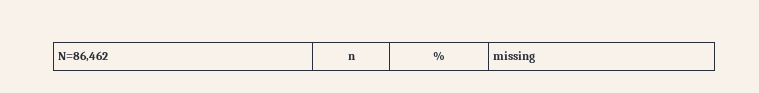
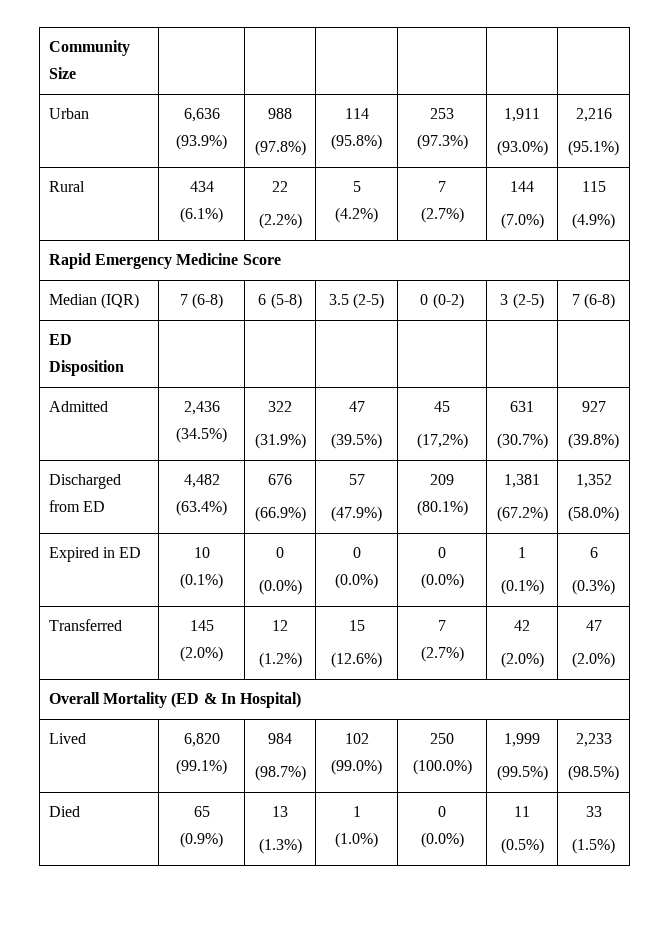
[58,51,109,62] [347,54,356,60] [433,51,445,61] [493,51,536,63] N=86,462 | n | % | missing -> [48,40,130,56] [48,67,76,79] [48,108,89,119] [183,108,220,122] [176,134,227,150] [268,108,292,119] [254,140,306,156] [344,108,369,119] [331,134,382,150] [430,108,454,119] [416,134,468,150] [504,108,540,122] [496,140,548,156] [575,108,612,122] [568,140,619,156] [48,181,85,192] [189,181,214,192] [180,207,223,223] [272,181,288,192] [258,213,302,229] [352,181,361,192] [335,207,378,223] [438,181,446,192] [420,207,464,223] [510,181,534,192] [500,213,544,229] [581,181,606,192] [572,213,615,229] [48,253,281,269] [48,293,139,309] [179,293,224,309] [258,293,302,309] [328,293,385,309] [420,293,464,309] [500,293,544,309] [571,293,616,309] [48,334,72,345] [48,360,124,376] [48,401,108,412] [183,401,220,415] [176,427,227,443] [268,401,292,412] [254,433,306,449] [348,401,365,412] [331,433,382,449] [434,401,450,412] [416,433,468,449] [510,401,534,412] [496,433,548,449] [581,401,606,412] [568,433,619,449] [48,474,121,489] [48,500,105,512] [183,474,220,488] [176,500,227,516] [268,474,292,485] [254,506,306,522] [348,474,365,485] [331,506,382,522] [430,474,454,485] [416,500,468,516] [504,474,540,488] [496,506,548,522] [575,474,612,488] [568,506,619,522] [48,547,142,562] [193,547,210,558] [180,573,223,589] [276,547,284,558] [258,579,302,595] [352,547,361,558] [335,573,378,589] [438,547,446,558] [420,573,464,589] [518,547,526,558] [500,579,544,595] [589,547,598,558] [572,579,615,595] [48,619,122,631] [189,620,214,631] [180,646,223,662] [272,620,288,631] [258,652,302,668] [348,620,365,631] [331,652,382,668] [438,620,446,631] [420,646,464,662] [514,620,530,631] [500,652,544,668] [585,620,602,631] [572,652,615,668] [48,692,302,708] [48,733,86,744] [183,733,220,747] [176,759,227,775] [268,733,292,744] [254,765,306,781] [344,733,369,744] [331,759,382,775] [430,733,454,744] [412,759,472,775] [504,733,540,747] [496,765,548,781] [575,733,612,747] [568,765,619,781] [48,806,80,817] [193,806,210,817] [180,832,223,848] [272,806,288,817] [258,838,302,854] [352,806,361,817] [335,832,378,848] [438,806,446,817] [420,832,464,848] [514,806,530,817] [500,838,544,854] [585,806,602,817] [572,838,615,854] Community Size | | | | | | // Urban | 6,636 (93.9%) | 988 // (97.8%) | 114 (95.8%) | 253 (97.3%) | 1,911 // (93.0%) | 2,216 // (95.1%) // Rural | 434 (6.1%) | 22 // (2.2%) | 5 // (4.2%) | 7 // (2.7%) | 144 // (7.0%) | 115 // (4.9%) // Rapid Emergency Medicine Score // Median (IQR) | 7 (6-8) | 6 (5-8) | 3.5 (2-5) | 0 (0-2) | 3 (2-5) | 7 (6-8) // ED Disposition | | | | | | // Admitted | 2,436 (34.5%) | 322 // (31.9%) | 47 // (39.5%) | 45 // (17,2%) | 631 // (30.7%) | 927 // (39.8%) // Discharged from ED | 4,482 (63.4%) | 676 // (66.9%) | 57 // (47.9%) | 209 (80.1%) | 1,381 // (67.2%) | 1,352 // (58.0%) // Expired in ED | 10 // (0.1%) | 0 // (0.0%) | 0 // (0.0%) | 0 // (0.0%) | 1 // (0.1%) | 6 // (0.3%) // Transferred | 145 (2.0%) | 12 // (1.2%) | 15 // (12.6%) | 7 // (2.7%) | 42 // (2.0%) | 47 // (2.0%) // Overall Mortality (ED & In Hospital) // Lived | 6,820 (99.1%) | 984 // (98.7%) | 102 (99.0%) | 250 (100.0%) | 1,999 // (99.5%) | 2,233 // (98.5%) // Died | 65 // (0.9%) | 13 // (1.3%) | 1 // (1.0%) | 0 // (0.0%) | 11 // (0.5%) | 33 // (1.5%)

